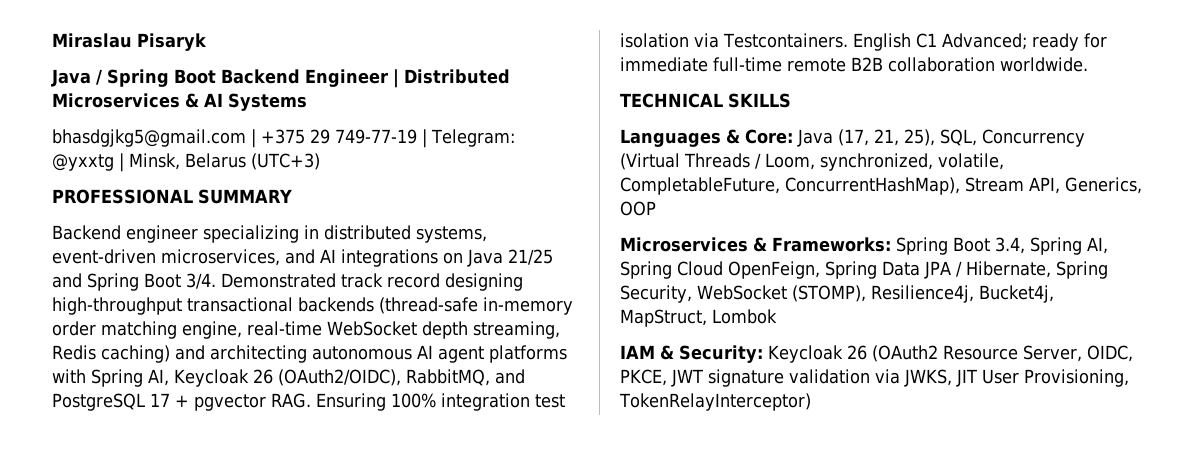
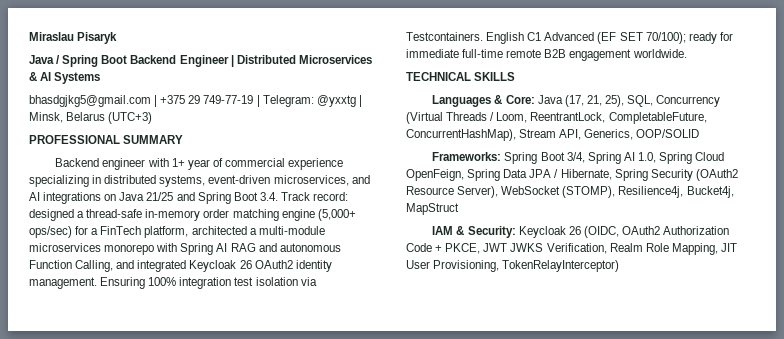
(198, 234) none -> [147,158,344,170] with 1+ year of commercial experience
[186,273,523,291] [52,297,573,315] [52,321,560,339] [52,345,567,363] [52,369,525,387] [52,393,311,411] 3/4. Demonstrated track record designing high-throughput transactional backends (thread-safe in-memory order matching engine, real-time WebSocket depth streaming, Redis caching) and architecting autonomous AI agent platforms with Spring AI, Keycloak 26 (OAuth2/OIDC), RabbitMQ, and PostgreSQL 17 + pgvector RAG. -> [259,192,349,201] [29,209,356,221] [29,226,325,238] [29,243,341,255] [29,260,332,272] [29,277,97,289] 3.4. Track record: designed a thread-safe in-memory order matching engine (5,000+ ops/sec) for a FinTech platform, architected a multi-module microservices monorepo with Spring AI RAG and autonomous Function Calling, and integrated Keycloak 26 OAuth2 identity management.
[941,33,1027,50] Advanced; -> [544,32,686,44] Advanced (EF SET 70/100);
[888,57,995,72] collaboration -> [569,49,632,61] engagement
[820,153,1004,171] synchronized, volatile, -> [530,112,606,123] ReentrantLock,
[620,201,656,216] [620,237,1108,255] OOP // Microservices & Frameworks: Spring Boot 3.4, Spring AI, -> [636,129,700,138] [432,152,656,164] OOP/SOLID // Frameworks: Spring Boot 3/4, Spring AI 1.0,
[620,285,692,303] Security, -> [650,169,738,181] [406,186,499,198] Security (OAuth2 Resource Server),
[620,309,777,327] MapStruct, Lombok -> [406,203,459,215] MapStruct
[871,345,1133,362] [620,369,952,387] (OAuth2 Resource Server, OIDC, PKCE, JWT signature validation via JWKS, -> [583,226,730,238] [406,243,718,255] (OIDC, OAuth2 Authorization Code + PKCE, JWT JWKS Verification, Realm Role Mapping,

